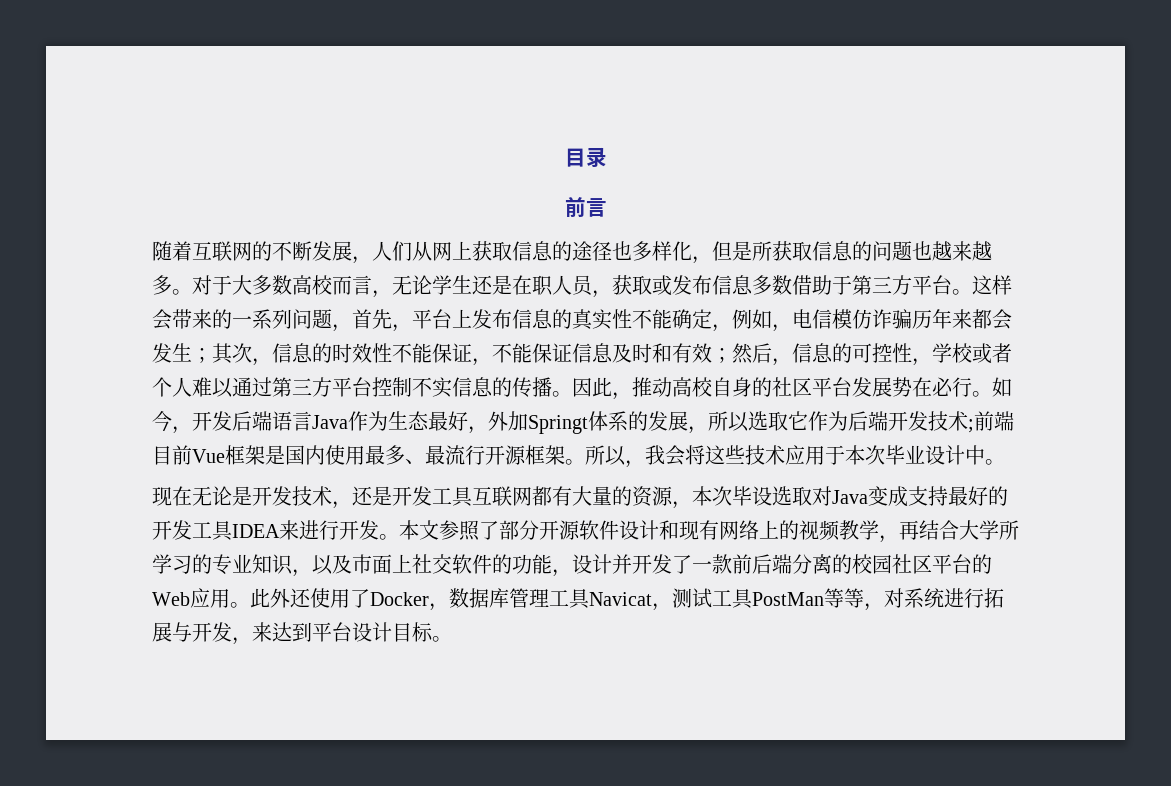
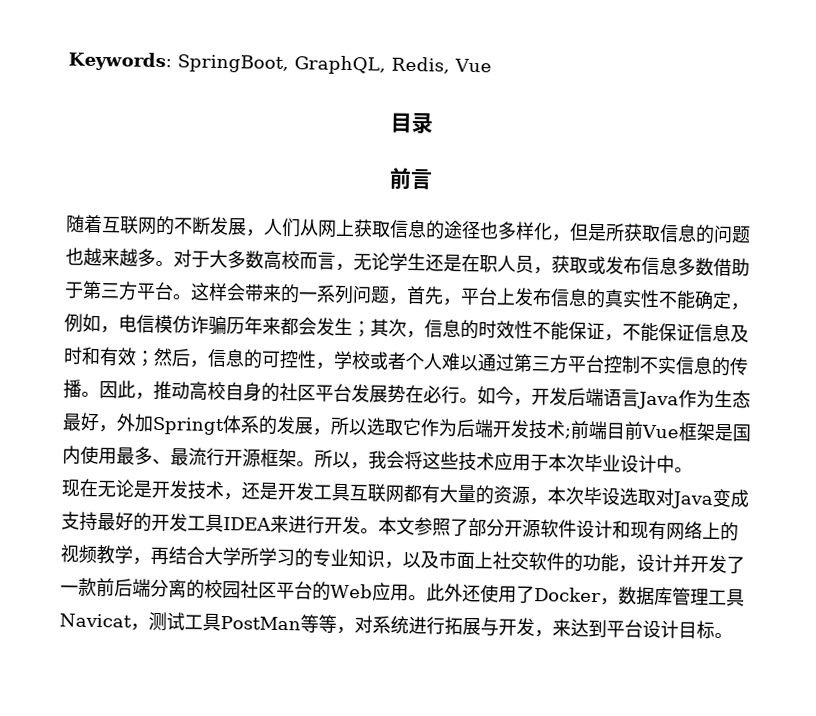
(564, 157) none -> [68,51,492,75] Keywords: SpringBoot, GraphQL, Redis, Vue //

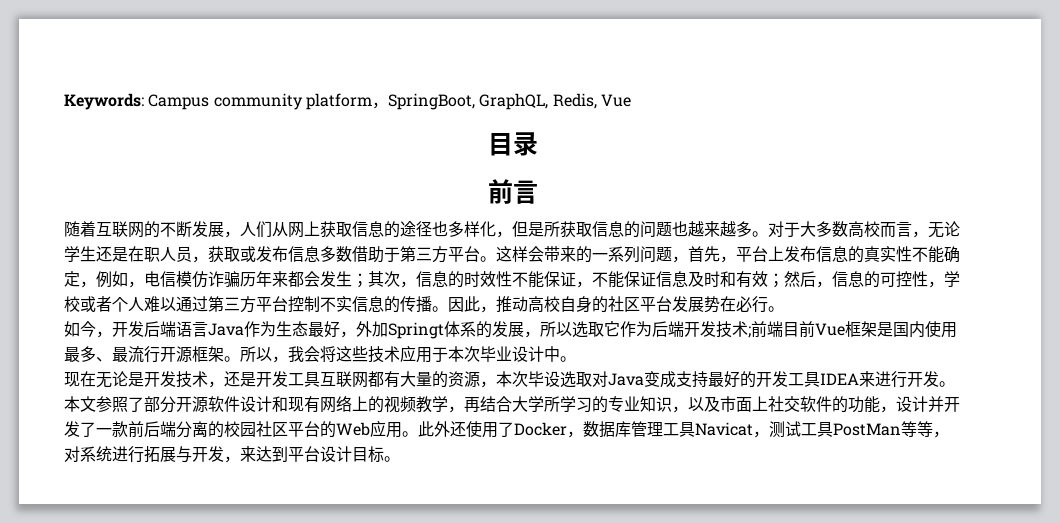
(172, 61) none -> [148,93,388,110] Campus community platform，
(478, 400) none -> (784, 309) //

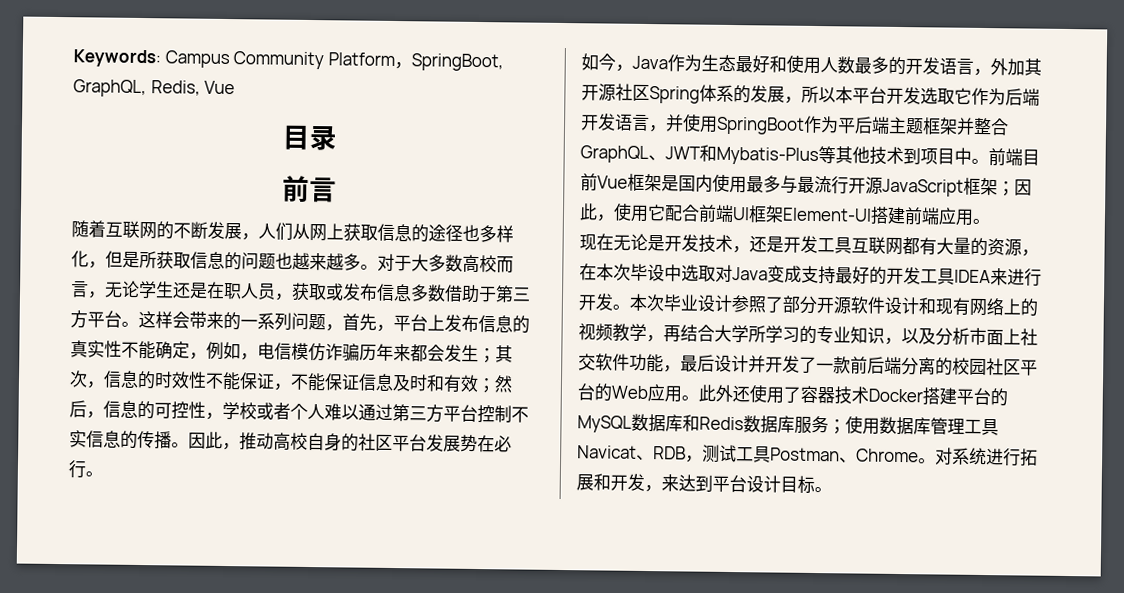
[213,93,372,110] community platform -> [233,51,395,70] Community Platform
[112,321,208,337] 开发后端语言 -> (633, 68) none
[340,321,444,339] ，外加Springt -> [769,54,1042,77] [581,83,700,104] 和使用人数最多的开发语言，外加其开源社区Spring
(572, 329) none -> [835,86,921,105] 本平台开发
[716,321,751,338] 技术; -> [614,113,1009,136] [580,144,989,166] 语言，并使用SpringBoot作为平后端主题框架并整合GraphQL、JWT和Mybatis-Plus等其他技术到项目中。
[96,357,112,362] 、 -> [780,175,798,194] 与
[192,345,560,363] 框架。所以，我会将这些技术应用于本次毕业设计中 -> [882,177,1032,197] [579,202,974,226] JavaScript框架；因此，使用它配合前端UI框架Element-UI搭建前端应用
(496, 384) none -> [579,263,597,281] 在
(560, 379) none -> [664,264,682,282] 中
[80,396,96,412] 文 -> [646,294,733,313] 次毕业设计
(720, 404) none -> [935,327,970,346] 分析
[832,396,896,413] 的功能， -> [629,353,715,373] 功能，最后
[514,422,583,438] Docker， -> [800,385,1008,407] [577,413,880,435] 容器技术Docker搭建平台的MySQL数据库和Redis数据库服务；使用
(753, 429) none -> [636,446,686,461] 、RDB
[833,421,949,438] PostMan等等， -> [770,447,936,464] Postman、Chrome。
[176,446,192,463] 与 -> [593,473,611,491] 和

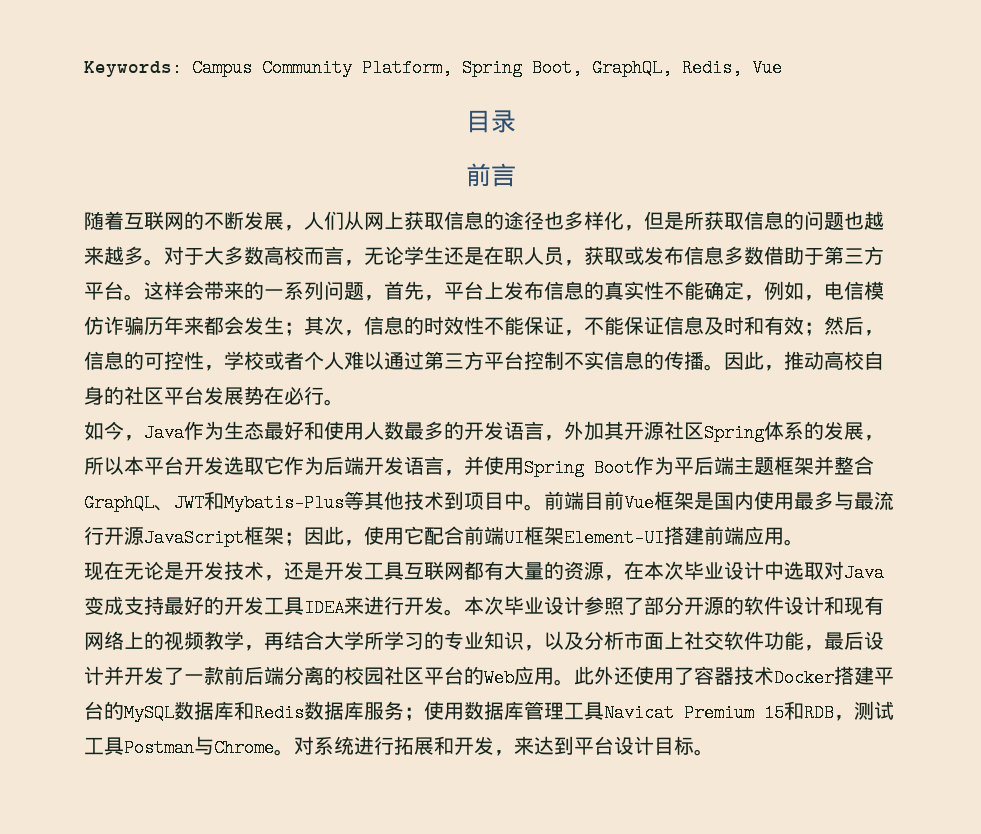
[327,52,504,72] Platform，SpringBoot, -> [362,59,582,77] Platform, Spring Boot,
[716,116,805,135] SpringBoot -> [524,459,634,477] Spring Boot
[647,264,665,282] 设 -> [704,561,764,580] 业设计
(852, 305) none -> [724,596,744,615] 的
[636,454,654,461] 、 -> [684,701,804,722] Premium 15和
[839,457,857,463] 、 -> [194,736,214,755] 与

